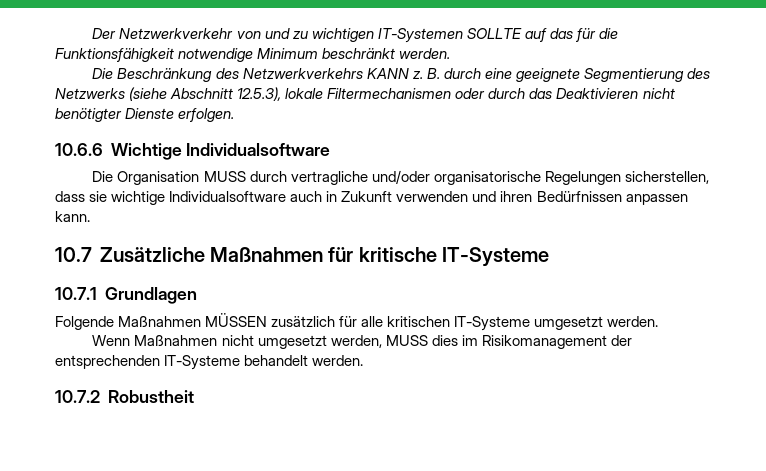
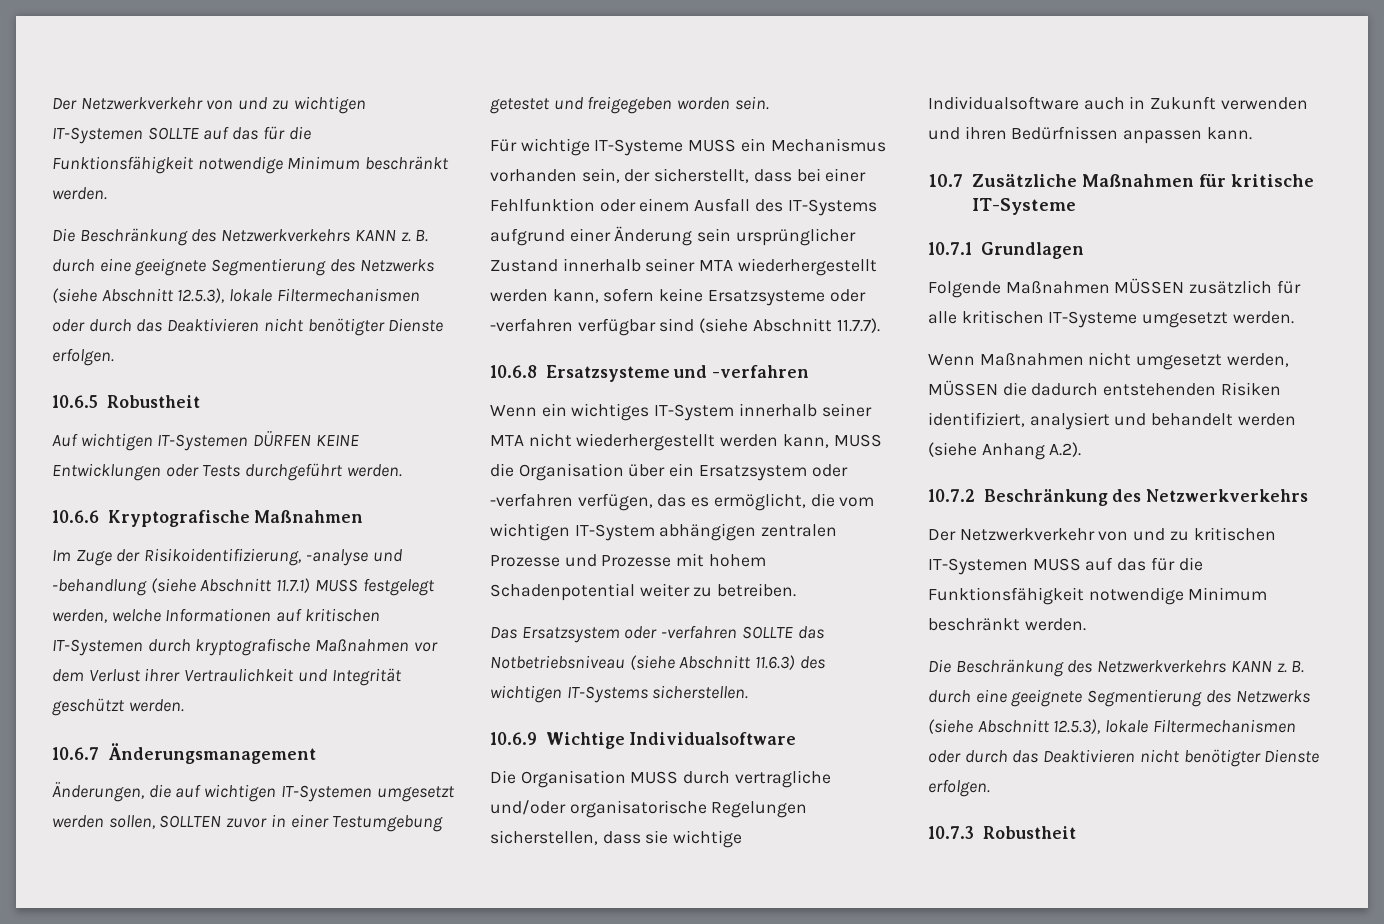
[55,143,103,156] 10.6.6 -> [52,395,200,408] [52,431,359,451] [52,463,402,481] [52,510,364,527] [52,548,402,566] [52,578,435,596] [52,608,380,623] [52,638,438,656] [52,668,402,686] [52,698,184,716] [52,743,316,764] [52,782,455,802] [52,814,444,832] [490,96,769,114] [490,138,886,156] [490,168,867,183] [490,198,877,216] [490,226,856,246] [490,258,877,276] [490,288,866,306] [490,318,880,336] [490,365,810,382] [490,403,872,421] [490,433,882,451] [490,463,848,481] [490,493,875,511] [490,523,838,541] [490,553,766,567] [490,583,797,601] [490,625,824,643] [490,655,825,670] [490,685,749,703] [490,732,537,745] 10.6.5 Robustheit // Auf wichtigen IT-Systemen DÜRFEN KEINE Entwicklungen oder Tests durchgeführt werden. // 10.6.6 Kryptografische Maßnahmen // Im Zuge der Risikoidentifizierung, -analyse und -behandlung (siehe Abschnitt 11.7.1) MUSS festgelegt werden, welche Informationen auf kritischen IT-Systemen durch kryptografische Maßnahmen vor dem Verlust ihrer Vertraulichkeit und Integrität geschützt werden. // 10.6.7 Änderungsmanagement // Änderungen, die auf wichtigen IT-Systemen umgesetzt werden sollen, SOLLTEN zuvor in einer Testumgebung getestet und freigegeben worden sein. // Für wichtige IT-Systeme MUSS ein Mechanismus vorhanden sein, der sicherstellt, dass bei einer Fehlfunktion oder einem Ausfall des IT-Systems aufgrund einer Änderung sein ursprünglicher Zustand innerhalb seiner MTA wiederhergestellt werden kann, sofern keine Ersatzsysteme oder -verfahren verfügbar sind (siehe Abschnitt 11.7.7). // 10.6.8 Ersatzsysteme und -verfahren // Wenn ein wichtiges IT-System innerhalb seiner MTA nicht wiederhergestellt werden kann, MUSS die Organisation über ein Ersatzsystem oder -verfahren verfügen, das es ermöglicht, die vom wichtigen IT-System abhängigen zentralen Prozesse und Prozesse mit hohem Schadenpotential weiter zu betreiben. // Das Ersatzsystem oder -verfahren SOLLTE das Notbetriebsniveau (siehe Abschnitt 11.6.3) des wichtigen IT-Systems sicherstellen. // 10.6.9
[385,335,632,349] [55,355,364,370] [55,390,100,403] MUSS dies im Risikomanagement der entsprechenden IT-Systeme behandelt werden. // 10.7.2 -> [928,380,1281,396] [928,412,1296,430] [928,442,1082,460] [928,489,1309,506] [928,527,1276,541] [928,557,1203,575] [928,587,1268,605] [928,618,1086,631] [928,659,1305,677] [928,689,1310,707] [928,719,1296,734] [928,749,1320,767] [928,779,990,797] [928,826,974,839] MÜSSEN die dadurch entstehenden Risiken identifiziert, analysiert und behandelt werden (siehe Anhang A.2). // 10.7.2 Beschränkung des Netzwerkverkehrs // Der Netzwerkverkehr von und zu kritischen IT-Systemen MUSS auf das für die Funktionsfähigkeit notwendige Minimum beschränkt werden. // Die Beschränkung des Netzwerkverkehrs KANN z. B. durch eine geeignete Segmentierung des Netzwerks (siehe Abschnitt 12.5.3), lokale Filtermechanismen oder durch das Deaktivieren nicht benötigter Dienste erfolgen. // 10.7.3

